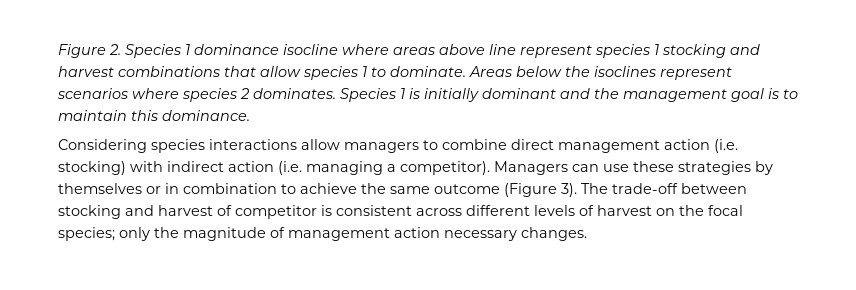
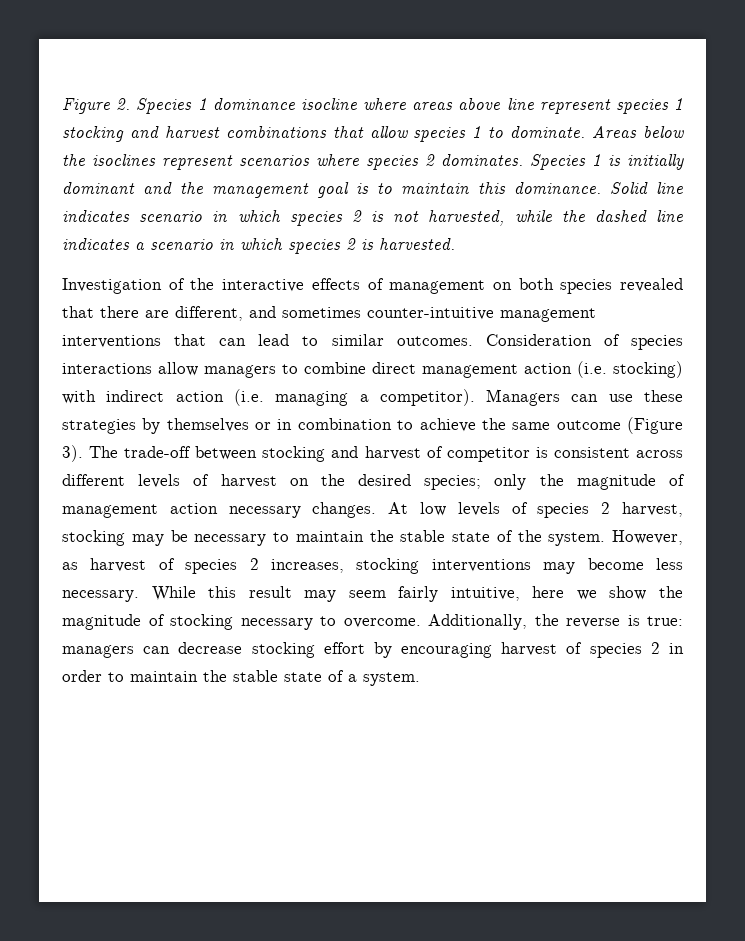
[58,139,147,153] // Considering -> [610,182,683,194] [62,210,683,226] [62,238,455,254] [62,278,683,294] [62,306,596,322] [62,334,620,348] Solid line indicates scenario in which species 2 is not harvested, while the dashed line indicates a scenario in which species 2 is harvested. // Investigation of the interactive effects of management on both species revealed that there are different, and sometimes counter-intuitive management interventions that can lead to similar outcomes. Consideration of
[708,205,743,216] focal -> [358,474,412,486] desired
(587, 234) none -> [388,502,683,518] [62,530,683,546] [62,558,683,574] [62,586,683,602] [62,614,683,630] [62,642,684,658] [62,670,420,686] At low levels of species 2 harvest, stocking may be necessary to maintain the stable state of the system. However, as harvest of species 2 increases, stocking interventions may become less necessary. While this result may seem fairly intuitive, here we show the magnitude of stocking necessary to overcome. Additionally, the reverse is true: managers can decrease stocking effort by encouraging harvest of species 2 in order to maintain the stable state of a system.

